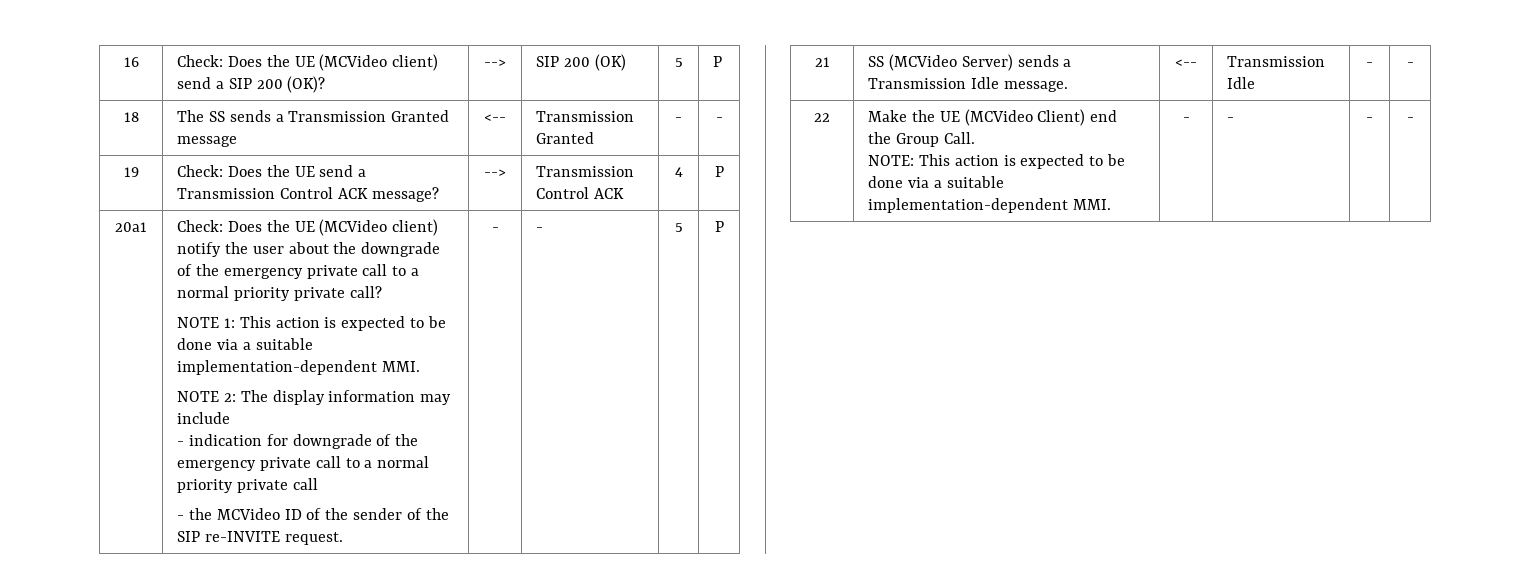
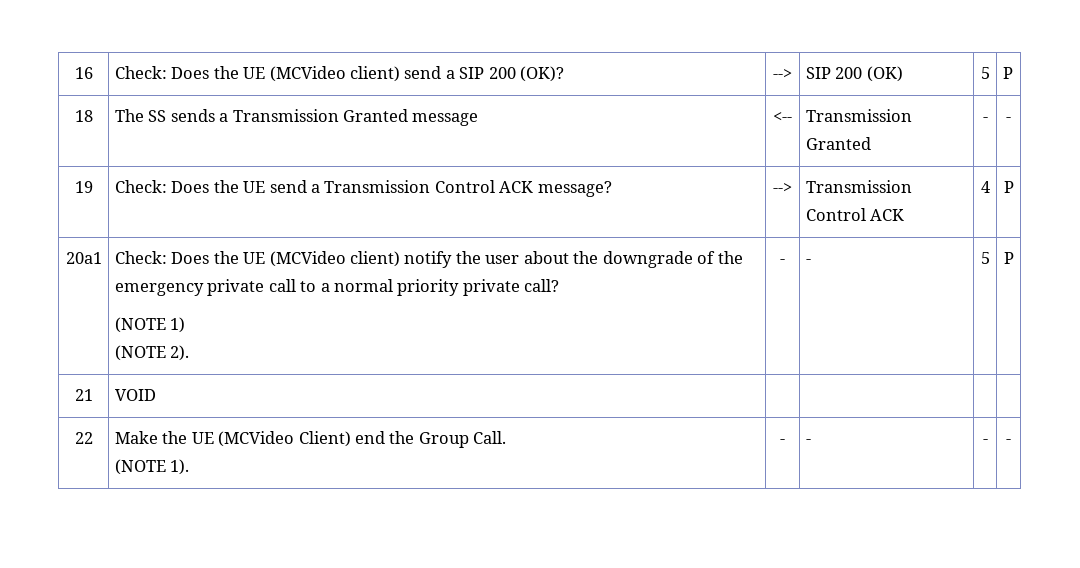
[177,316,447,331] [177,338,313,350] [177,360,420,375] [177,390,452,405] [177,412,231,424] [177,434,419,449] [177,456,430,471] [177,478,318,493] [177,508,449,520] [177,531,343,545] NOTE 1: This action is expected to be done via a suitable implementation-dependent MMI. // NOTE 2: The display information may include // - indication for downgrade of the emergency private call to a normal priority private call // - the MCVideo ID of the sender of the SIP re-INVITE request. -> [114,317,186,333] [114,345,190,361] (NOTE 1) // (NOTE 2).
[868,54,1072,71] [868,77,1068,92] [1175,59,1197,67] [1227,56,1326,67] [1227,77,1256,89] [1366,62,1373,67] [1406,62,1414,67] SS (MCVideo Server) sends a Transmission Idle message. | <-- | Transmission Idle | - | - -> [114,389,156,401] VOID | | | |
[868,154,1126,169] [868,176,1004,188] [868,198,1111,213] NOTE: This action is expected to be done via a suitable implementation-dependent MMI. -> [114,459,190,475] (NOTE 1).

